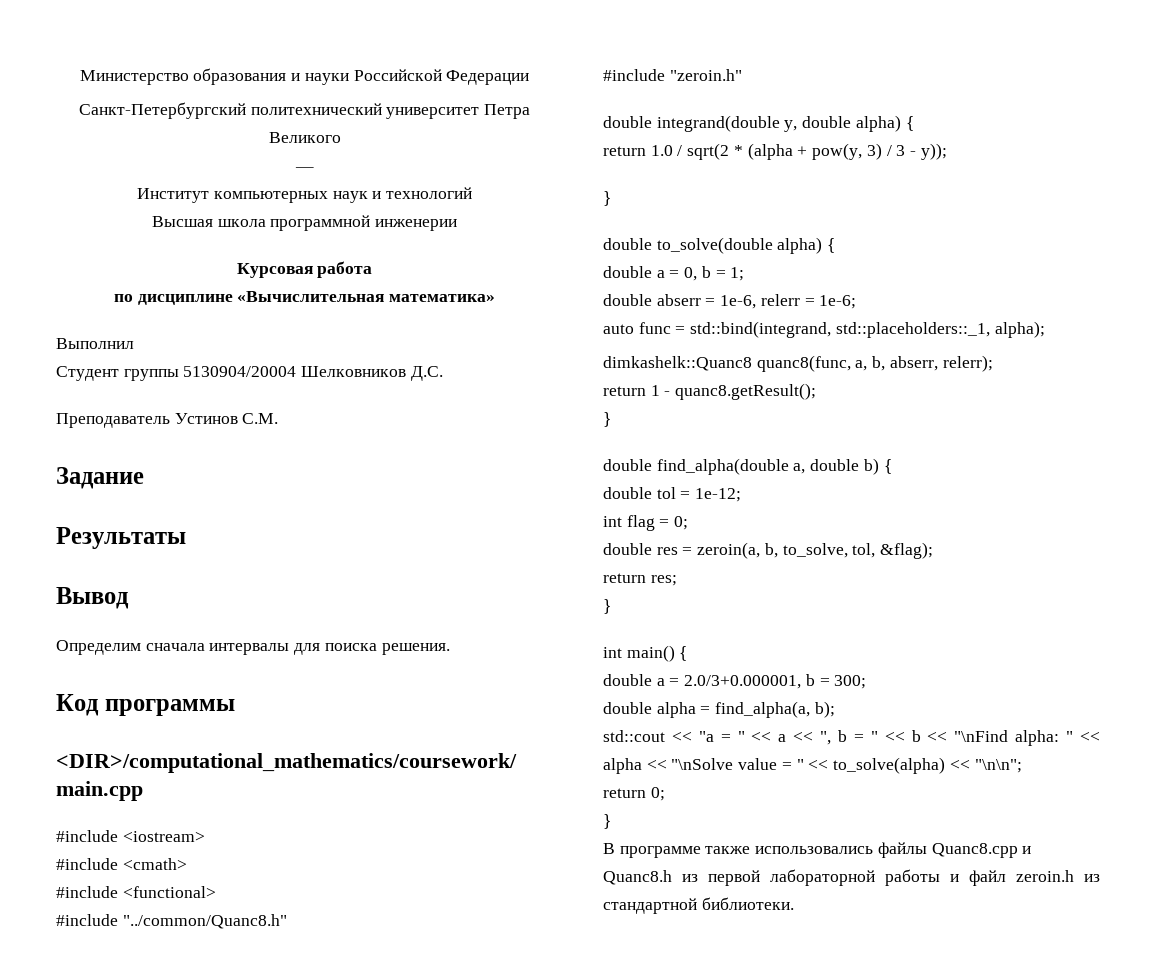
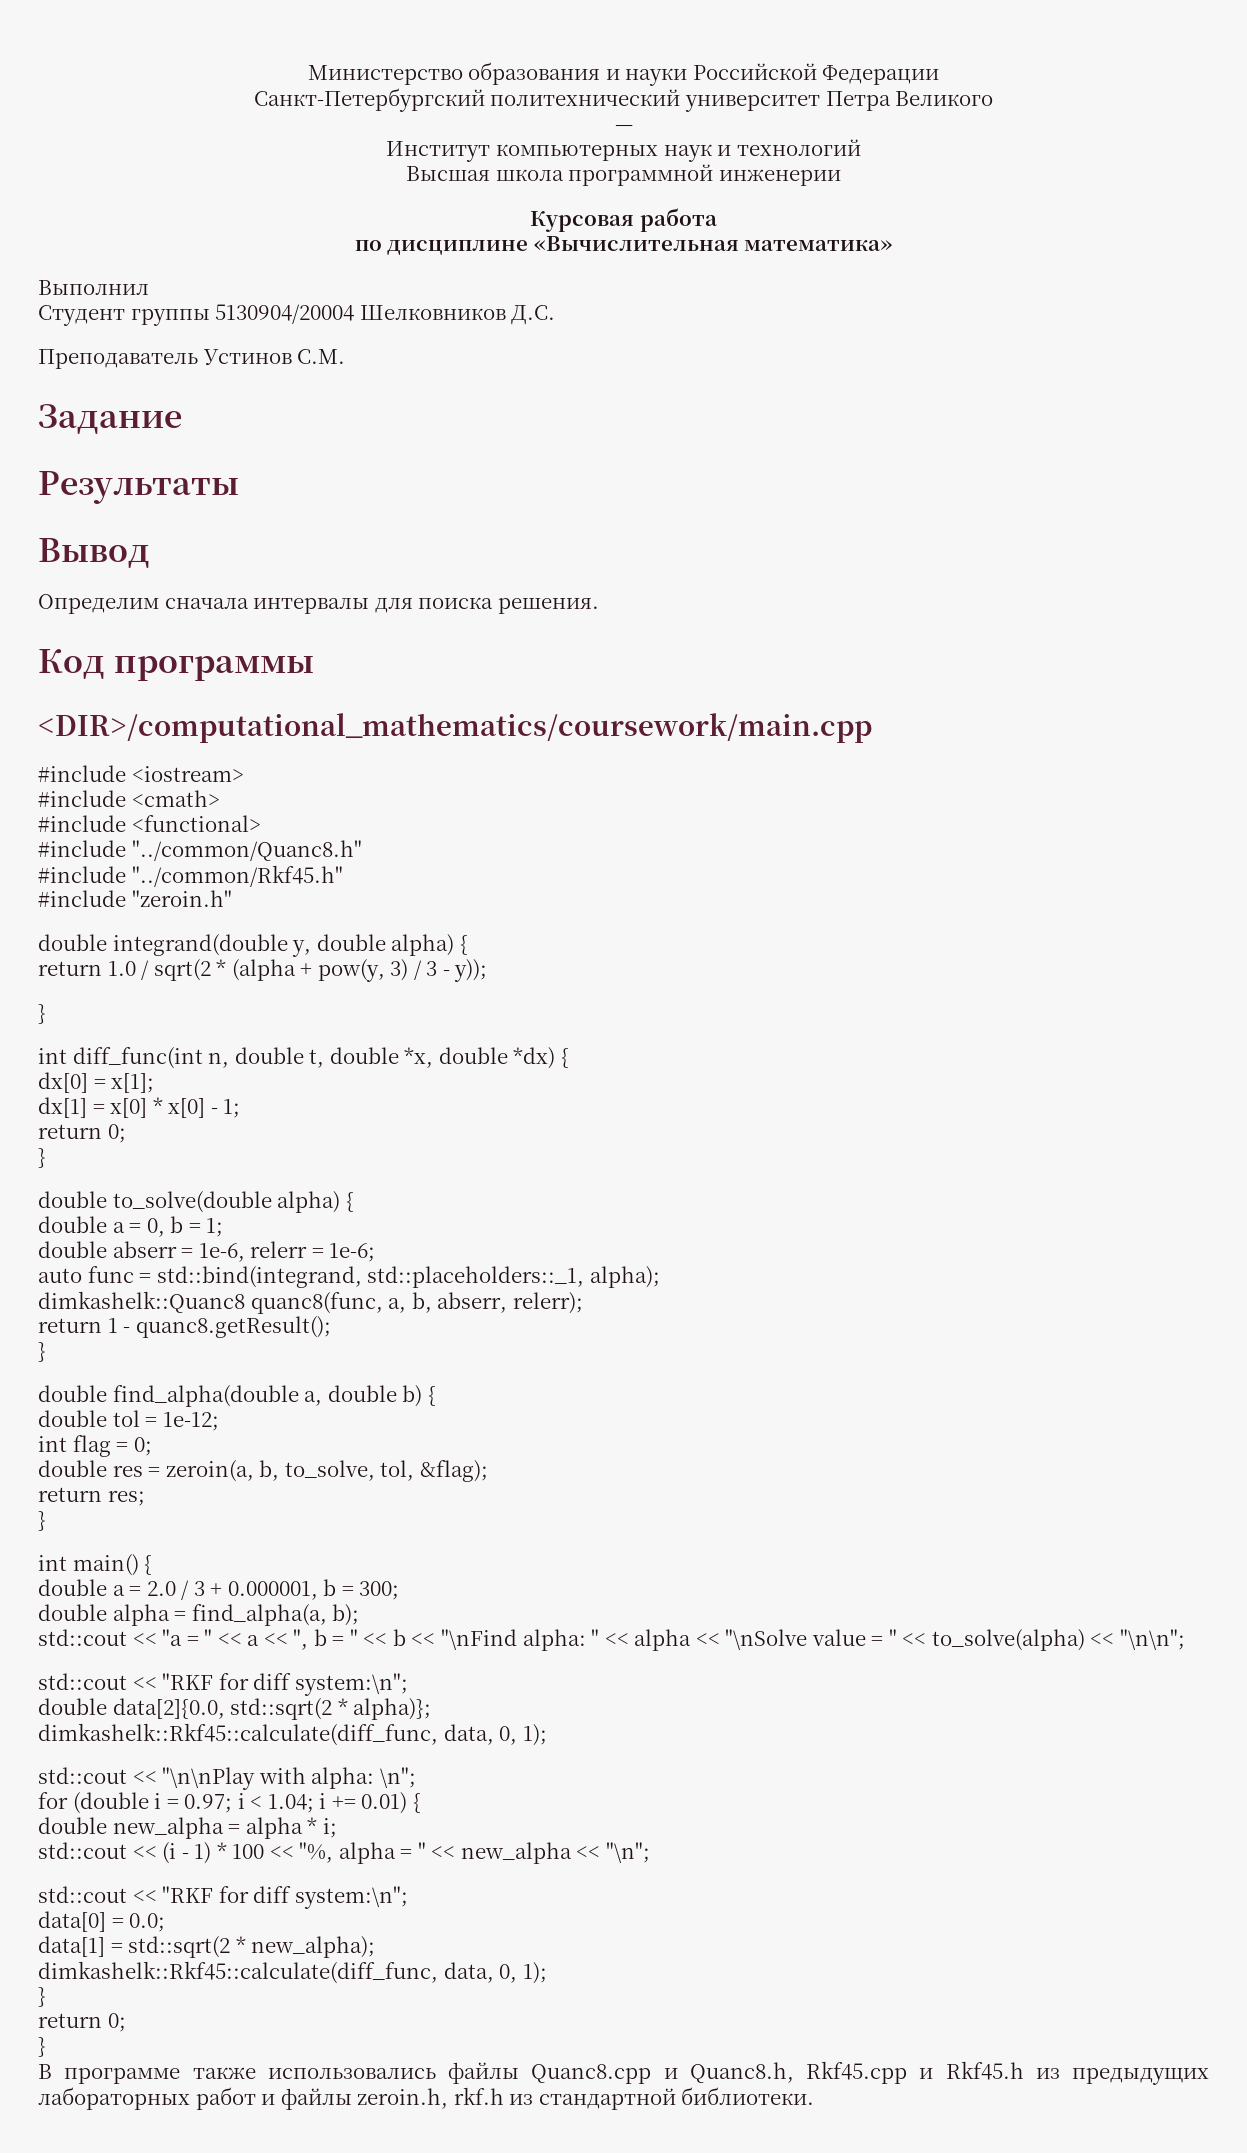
(287, 921) none -> [38,865,343,887] // #include "../common/Rkf45.h"
(611, 198) none -> [38,1047,569,1069] [38,1072,155,1093] [38,1097,241,1118] [38,1124,126,1143] [38,1148,46,1168] // int diff_func(int n, double t, double *x, double *dx) { // dx[0] = x[1]; // dx[1] = x[0] * x[0] - 1; // return 0; // }
[684,675,802,689] 2.0/3+0.000001, -> [146,1580,318,1600] 2.0 / 3 + 0.000001,
(1022, 766) none -> [38,1673,408,1696] [38,1698,432,1720] [38,1723,547,1746] [38,1767,416,1790] [38,1792,421,1814] [38,1817,337,1839] [38,1842,651,1864] [38,1886,408,1909] [38,1911,166,1932] [38,1936,376,1958] [38,1961,547,1984] [38,1987,46,2007] // std::cout << "RKF for diff system:\n"; // double data[2]{0.0, std::sqrt(2 * alpha)}; // dimkashelk::Rkf45::calculate(diff_func, data, 0, 1); // std::cout << "\n\nPlay with alpha: \n"; // for (double i = 0.97; i < 1.04; i += 0.01) { // double new_alpha = alpha * i; // std::cout << (i - 1) * 100 << "%, alpha = " << new_alpha << "\n"; // std::cout << "RKF for diff system:\n"; // data[0] = 0.0; // data[1] = std::sqrt(2 * new_alpha); // dimkashelk::Rkf45::calculate(diff_func, data, 0, 1); // }
[603,869,1074,886] Quanc8.h из первой лабораторной работы и файл zeroin.h -> [689,2061,1209,2085] [38,2087,504,2110] Quanc8.h, Rkf45.cpp и Rkf45.h из предыдущих лабораторных работ и файлы zeroin.h, rkf.h

